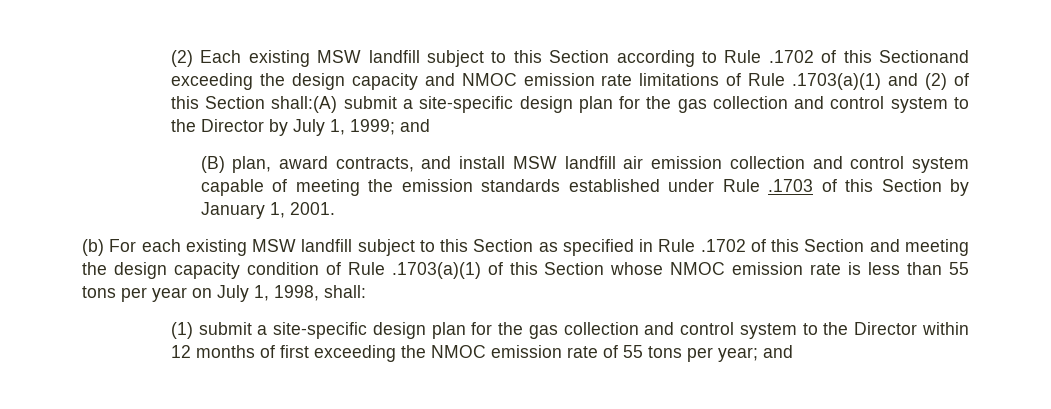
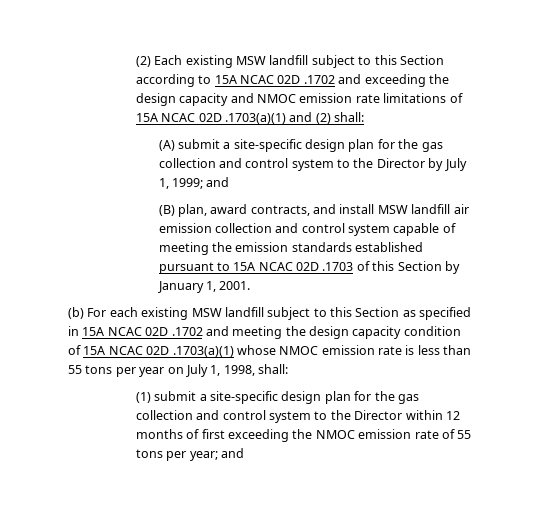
[724,50,970,63] Rule .1702 of this Sectionand -> [214,74,362,84] 15A NCAC 02D .1702 and
[748,73,969,90] [170,96,338,113] Rule .1703(a)(1) and (2) of this Section shall:(A) -> [135,112,365,124] [158,140,175,151] 15A NCAC 02D .1703(a)(1) and (2) shall: // (A)
[668,179,760,192] under Rule -> [158,262,320,274] pursuant to 15A NCAC 02D
[658,239,865,252] Rule .1702 of this Section -> [82,327,203,336] 15A NCAC 02D .1702
[347,262,605,279] Rule .1703(a)(1) of this Section -> [83,346,234,357] 15A NCAC 02D .1703(a)(1)

